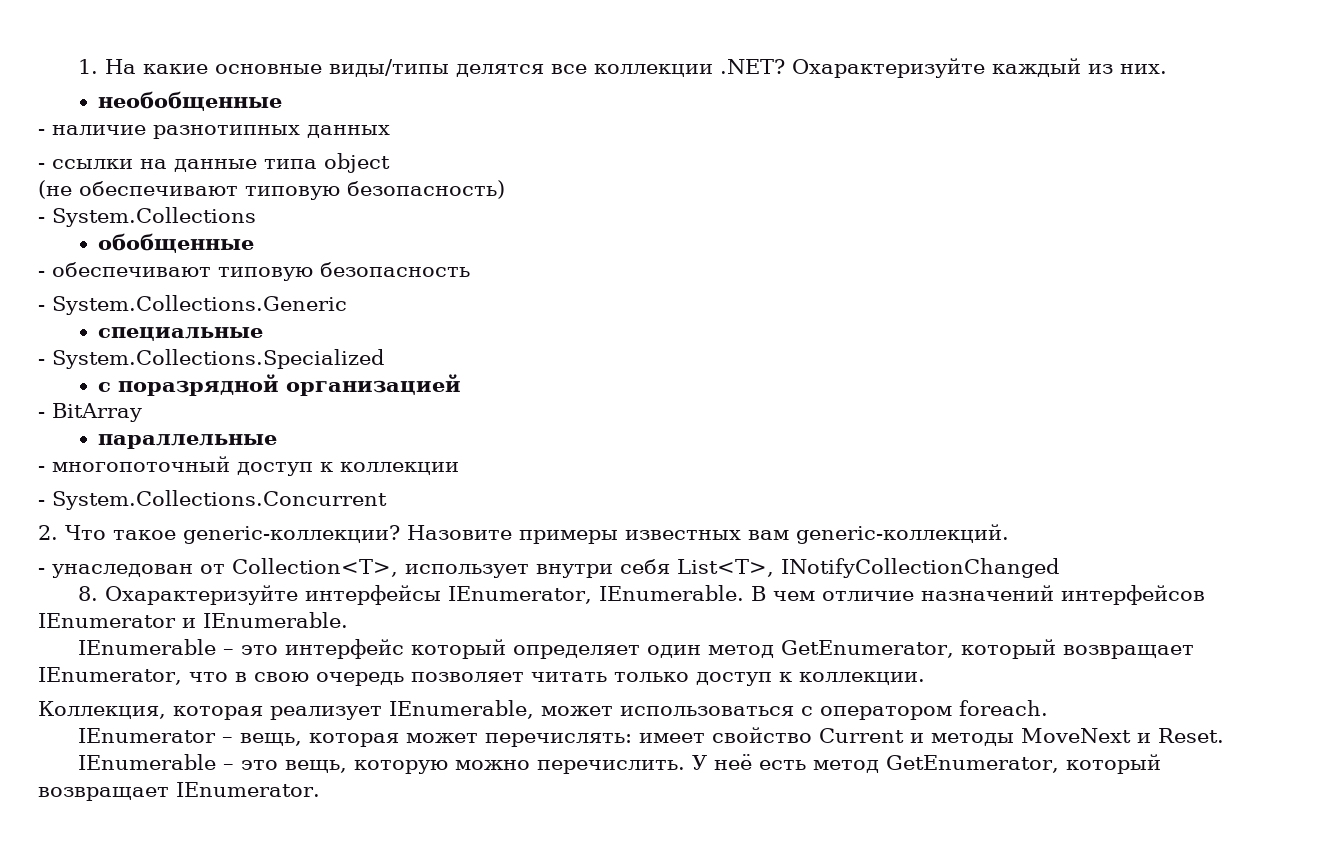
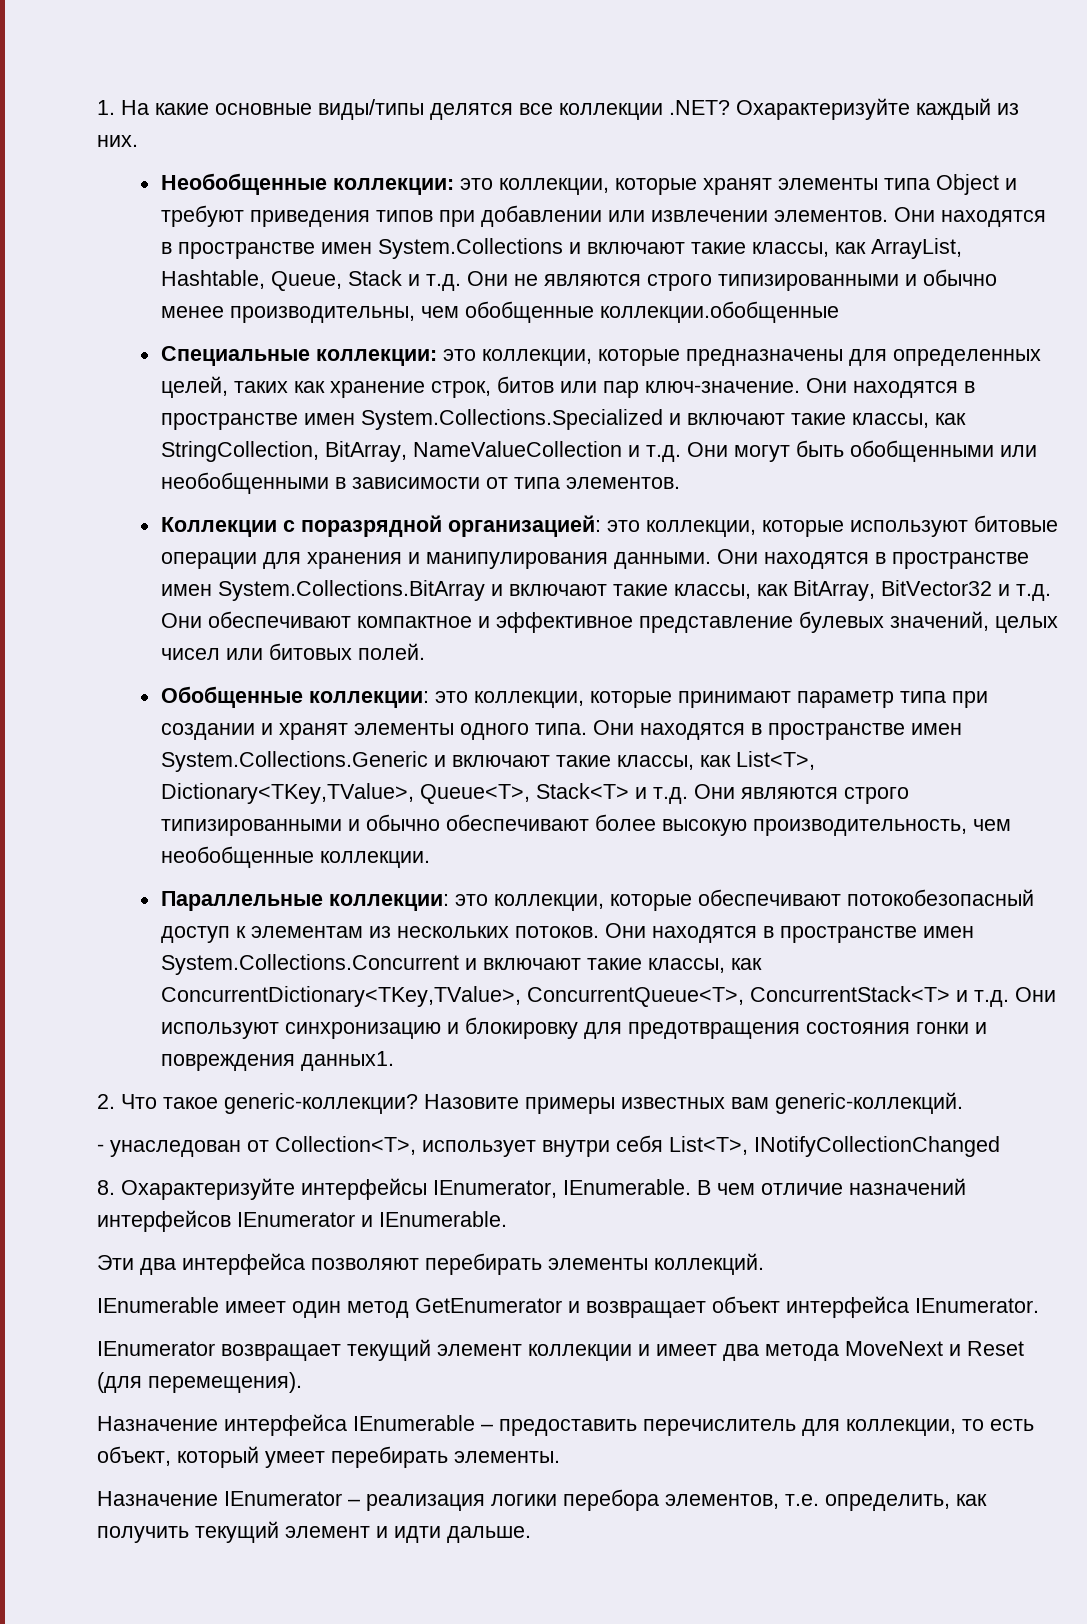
[98,91,283,111] [38,125,390,139] [38,153,390,173] [38,180,505,200] [38,207,256,227] [98,233,255,253] [38,262,470,281] [38,295,347,315] [98,327,264,341] [38,349,384,369] [98,374,462,396] [38,403,142,422] [98,434,278,449] [38,456,459,476] [38,490,387,510] необобщенные // - наличие разнотипных данных // - ссылки на данные типа object // (не обеспечивают типовую безопасность) // - System.Collections // обобщенные // - обеспечивают типовую безопасность // - System.Collections.Generic // специальные // - System.Collections.Specialized // с поразрядной организацией // - BitArray // параллельные // - многопоточный доступ к коллекции // - System.Collections.Concurrent -> [160,173,1017,195] [160,205,1046,227] [160,238,962,259] [160,269,997,291] [160,301,839,323] [160,346,1041,366] [160,376,975,398] [160,409,966,430] [160,440,1037,462] [160,472,680,494] [160,515,1058,537] [160,549,1029,569] [160,580,1051,601] [160,611,1058,633] [160,643,425,660] [160,686,988,708] [160,720,962,740] [160,751,815,772] [160,783,909,804] [160,814,1011,836] [160,846,430,868] [160,889,1034,911] [160,923,974,943] [160,954,762,975] [160,986,1056,1007] [160,1017,987,1039] [160,1051,394,1071] Необобщенные коллекции: это коллекции, которые хранят элементы типа Object и требуют приведения типов при добавлении или извлечении элементов. Они находятся в пространстве имен System.Collections и включают такие классы, как ArrayList, Hashtable, Queue, Stack и т.д. Они не являются строго типизированными и обычно менее производительны, чем обобщенные коллекции.обобщенные // Специальные коллекции: это коллекции, которые предназначены для определенных целей, таких как хранение строк, битов или пар ключ-значение. Они находятся в пространстве имен System.Collections.Specialized и включают такие классы, как StringCollection, BitArray, NameValueCollection и т.д. Они могут быть обобщенными или необобщенными в зависимости от типа элементов. // Коллекции с поразрядной организацией: это коллекции, которые используют битовые операции для хранения и манипулирования данными. Они находятся в пространстве имен System.Collections.BitArray и включают такие классы, как BitArray, BitVector32 и т.д. Они обеспечивают компактное и эффективное представление булевых значений, целых чисел или битовых полей. // Обобщенные коллекции: это коллекции, которые принимают параметр типа при создании и хранят элементы одного типа. Они находятся в пространстве имен System.Collections.Generic и включают такие классы, как List<T>, Dictionary<TKey,TValue>, Queue<T>, Stack<T> и т.д. Они являются строго типизированными и обычно обеспечивают более высокую производительность, чем необобщенные коллекции. // Параллельные коллекции: это коллекции, которые обеспечивают потокобезопасный доступ к элементам из нескольких потоков. Они находятся в пространстве имен System.Collections.Concurrent и включают такие классы, как ConcurrentDictionary<TKey,TValue>, ConcurrentQueue<T>, ConcurrentStack<T> и т.д. Они используют синхронизацию и блокировку для предотвращения состояния гонки и повреждения данных1.
[77,639,1194,659] [38,667,925,686] [38,700,1048,720] [77,727,1224,747] [77,754,1161,774] [38,782,320,801] IEnumerable – это интерфейс который определяет один метод GetEnumerator, который возвращает IEnumerator, что в свою очередь позволяет читать только доступ к коллекции. // Коллекция, которая реализует IEnumerable, может использоваться с оператором foreach. // IEnumerator – вещь, которая может перечислять: имеет свойство Current и методы MoveNext и Reset. // IEnumerable – это вещь, которую можно перечислить. У неё есть метод GetEnumerator, который возвращает IEnumerator. -> [97,1253,764,1275] [97,1296,1039,1318] [97,1339,1024,1361] [97,1372,302,1393] [97,1414,1034,1436] [97,1446,560,1468] [97,1489,987,1511] [97,1521,531,1543] Эти два интерфейса позволяют перебирать элементы коллекций. // IEnumerable имеет один метод GetEnumerator и возвращает объект интерфейса IEnumerator. // IEnumerator возвращает текущий элемент коллекции и имеет два метода MoveNext и Reset (для перемещения). // Назначение интерфейса IEnumerable – предоставить перечислитель для коллекции, то есть объект, который умеет перебирать элементы. // Назначение IEnumerator – реализация логики перебора элементов, т.е. определить, как получить текущий элемент и идти дальше.

